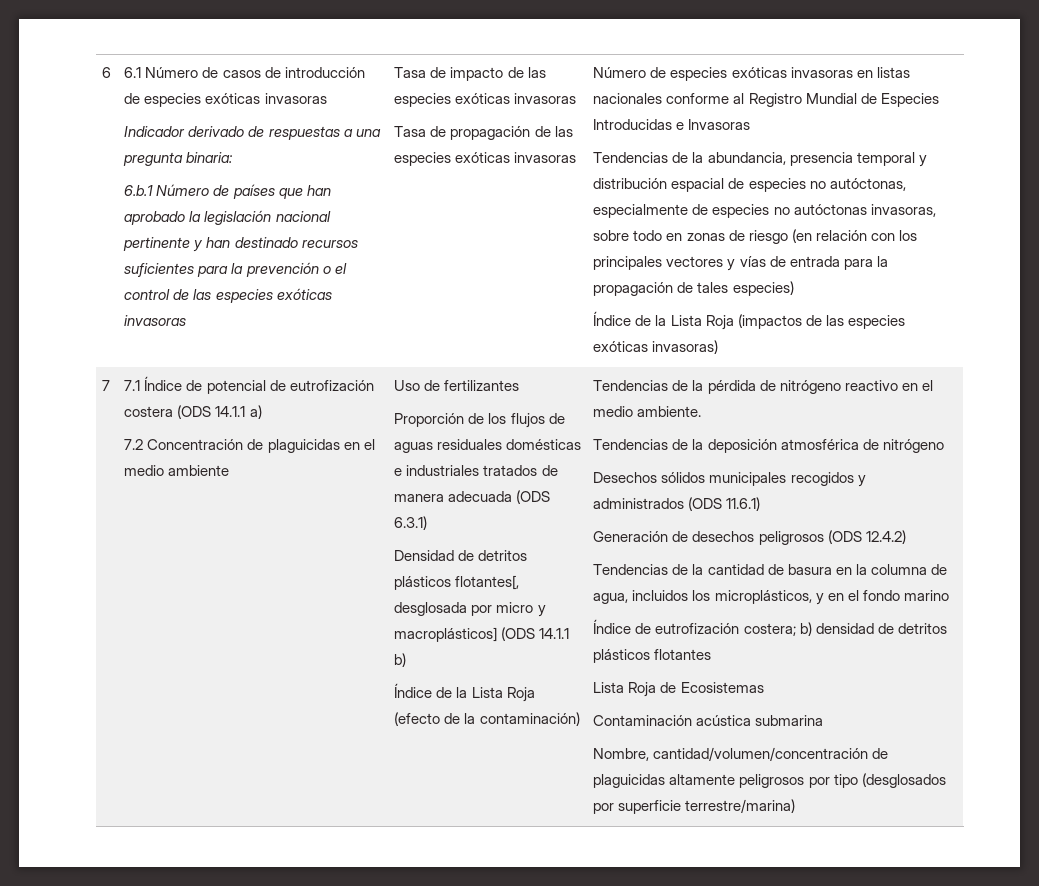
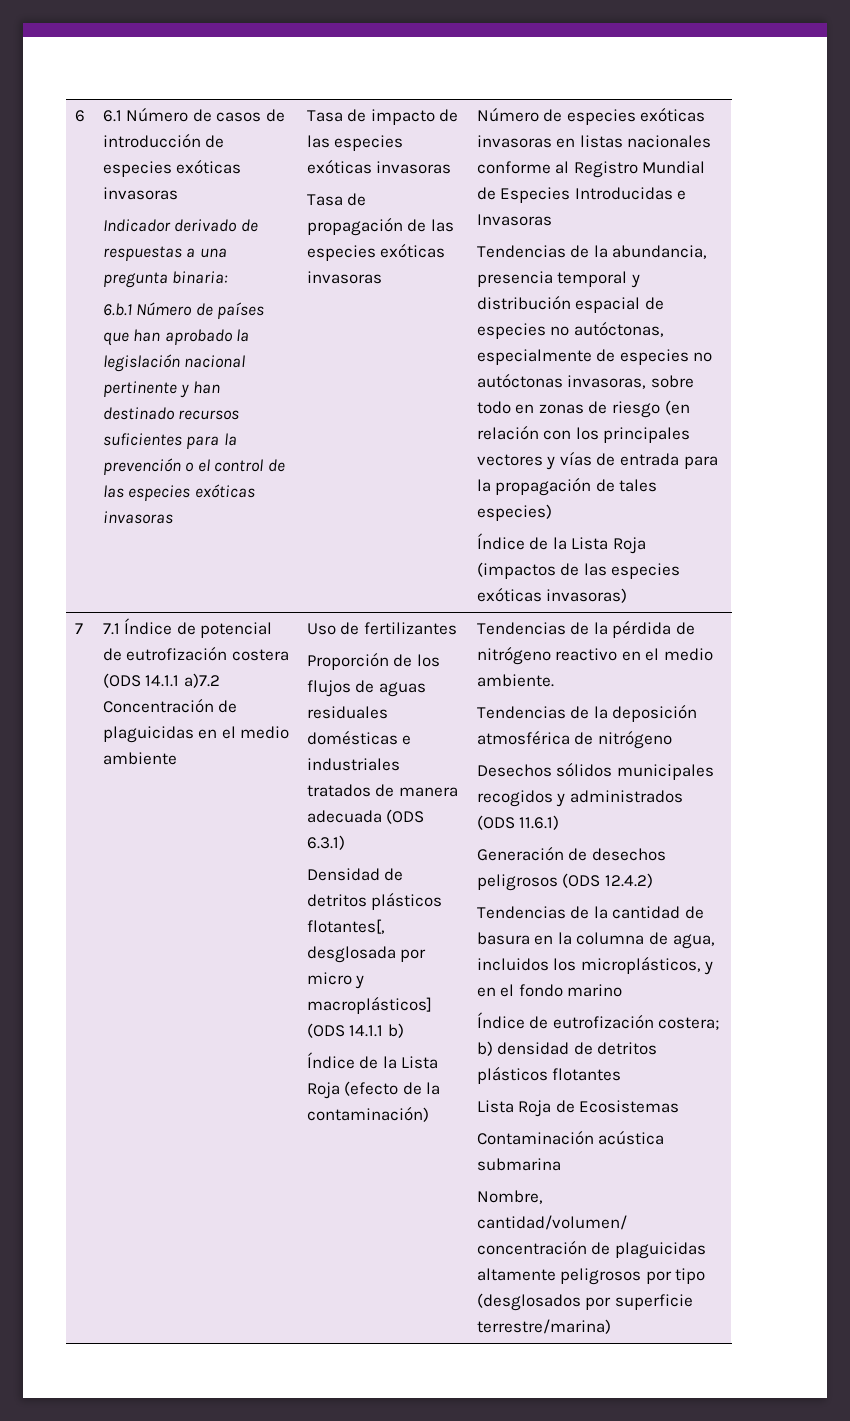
[249,405,262,419] [124,439,144,450] a) // 7.2 -> [183,673,220,688] a)7.2

